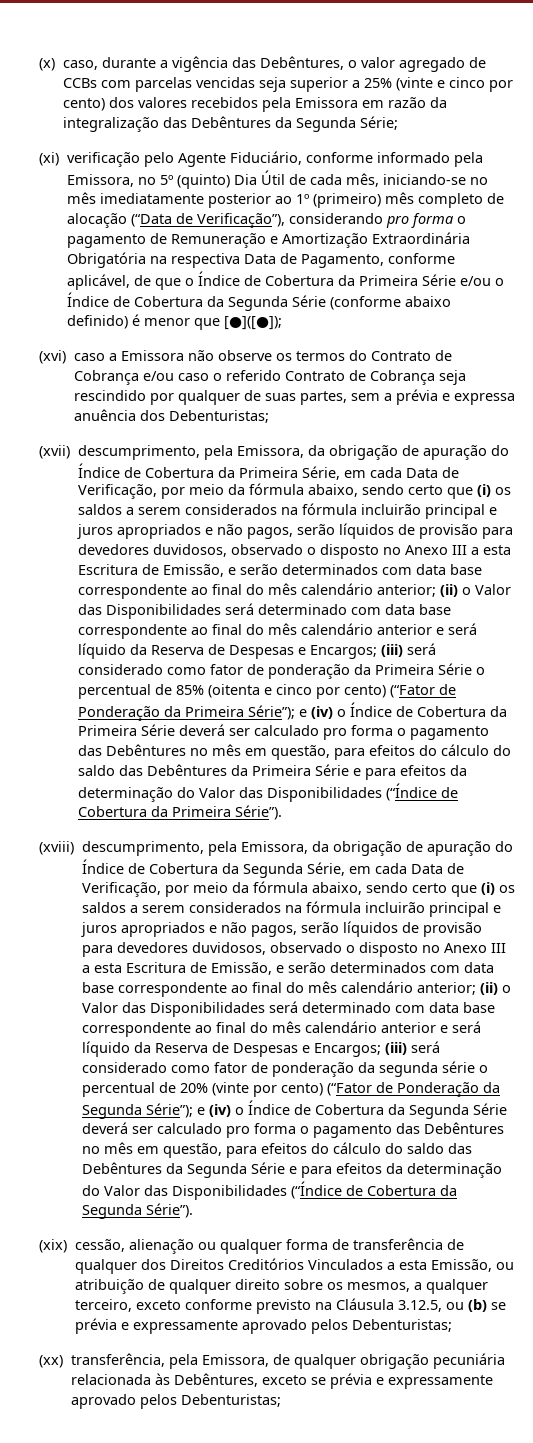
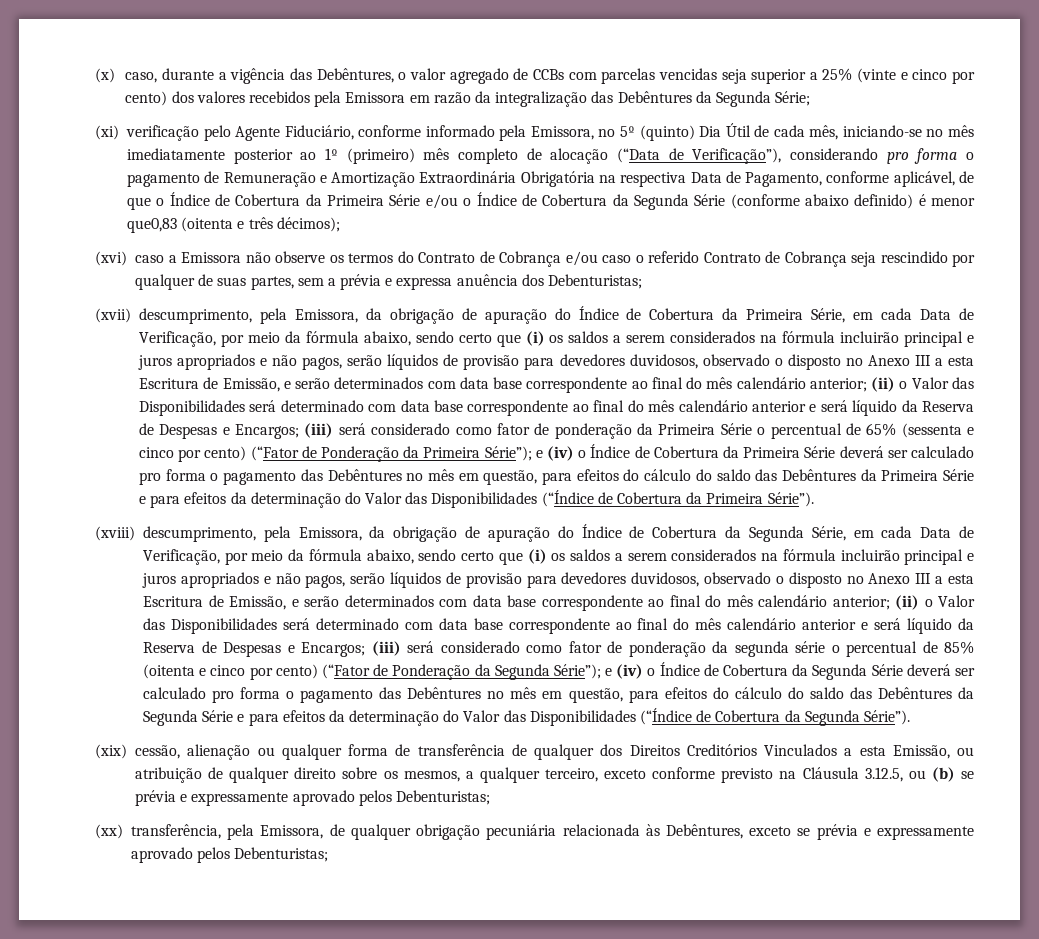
[193,316,282,330] que [●]([●]); -> [126,217,340,233] que0,83 (oitenta e três décimos);
[175,684,260,698] 85% (oitenta -> [866,423,962,438] 65% (sessenta
[179,1082,249,1096] 20% (vinte -> [944,641,975,654] [142,664,246,679] 85% (oitenta e cinco

